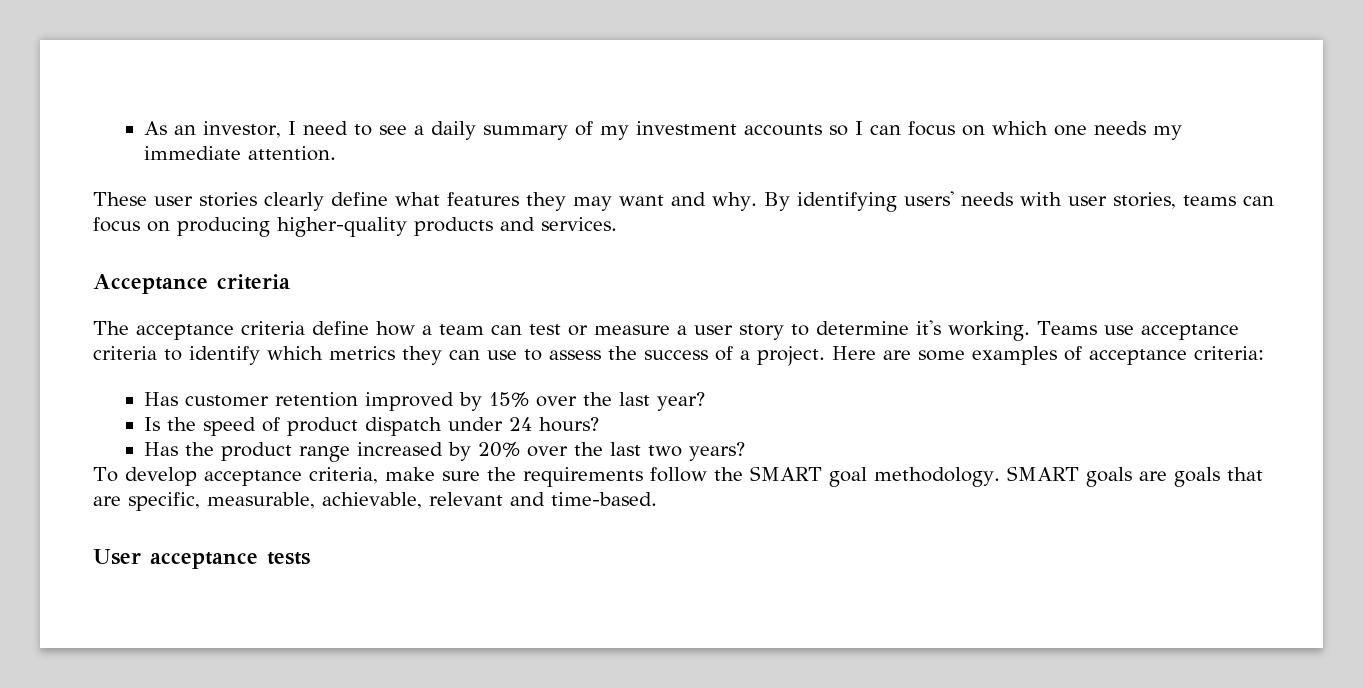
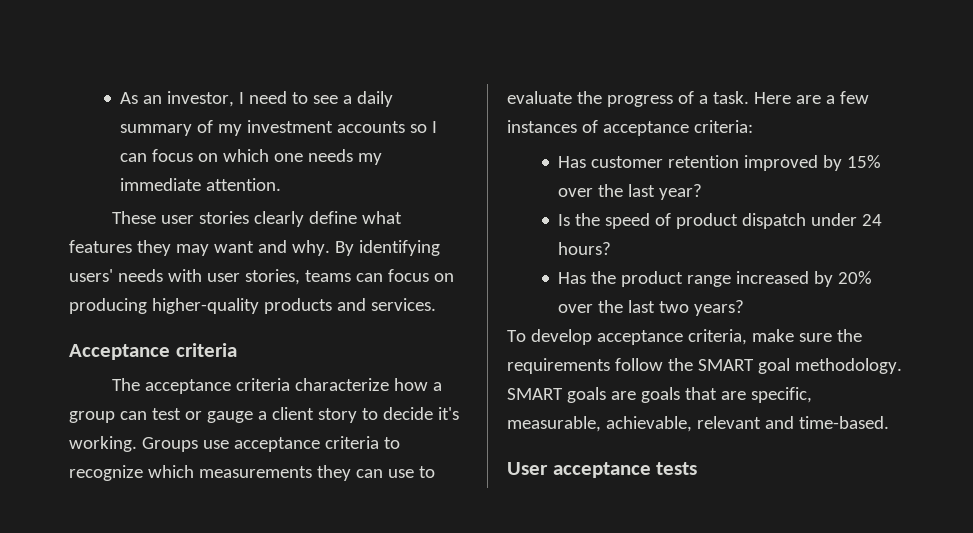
[312,321,369,335] define -> [295,378,390,391] characterize
[439,324,484,335] team -> [69,411,115,423] group
[594,325,733,335] measure a user -> [206,407,314,423] gauge a client
[816,321,909,335] determine -> [382,407,433,420] decide
[1037,321,1097,335] Teams -> [141,437,198,452] Groups
[189,346,395,365] identify which metrics -> [69,465,312,481] recognize which measurements
[549,346,708,360] assess the success -> [507,91,673,107] evaluate the progress
[757,346,825,366] project. -> [712,91,749,104] task.
[918,346,1057,365] some examples -> [825,91,869,104] [507,120,577,133] a few instances

